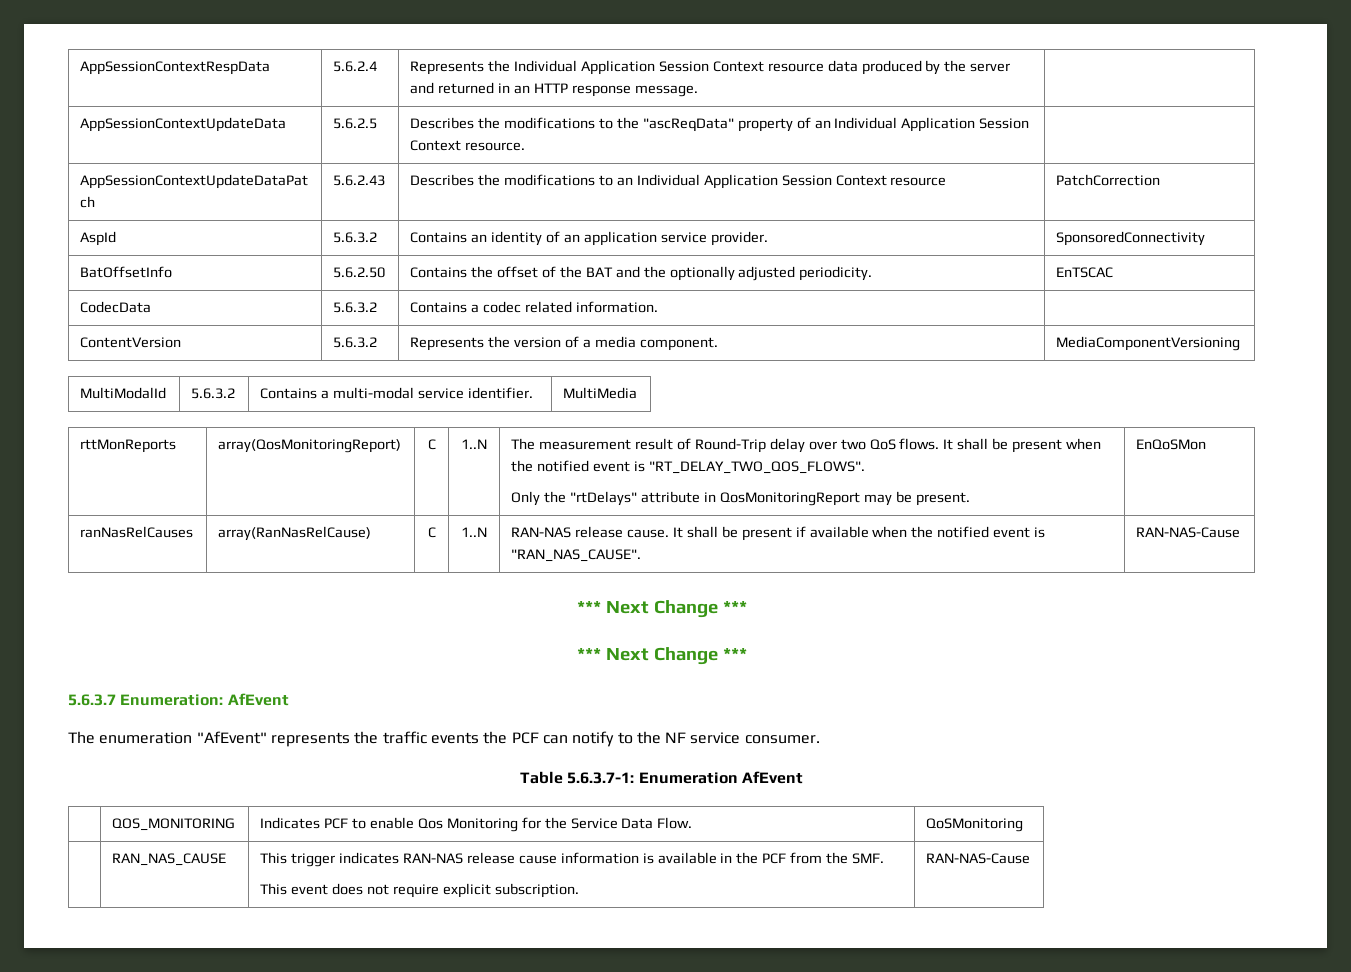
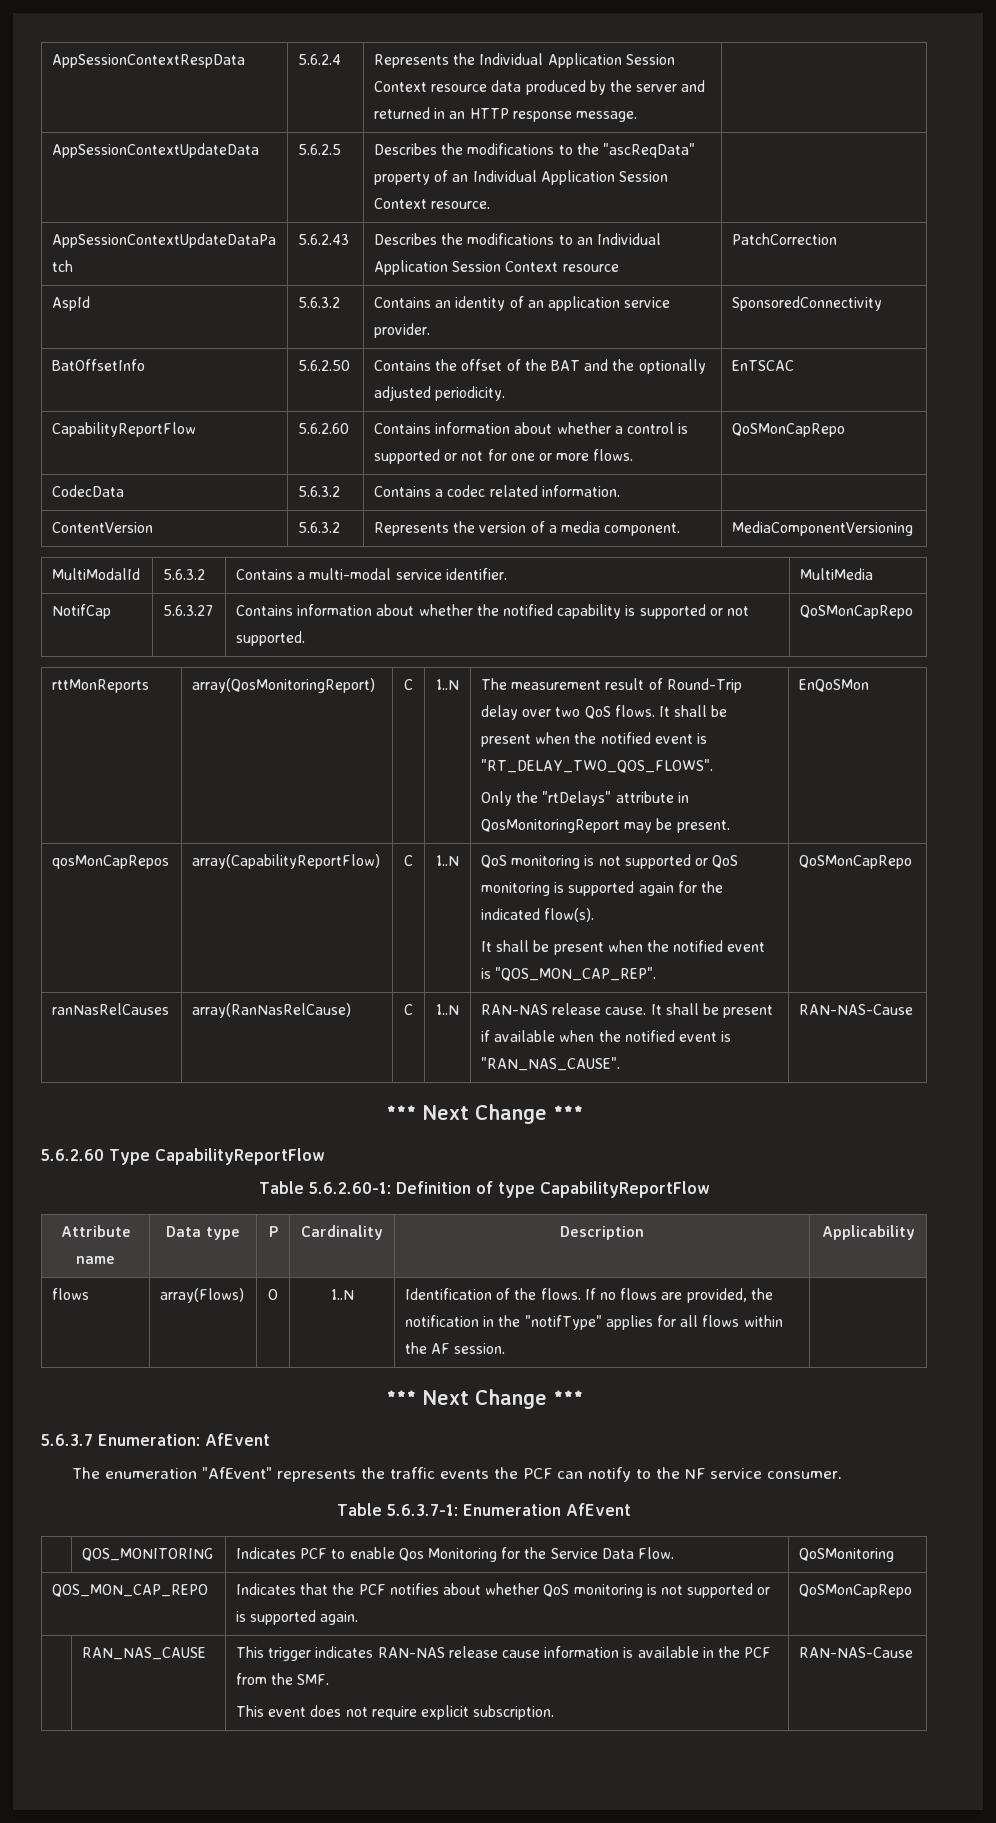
(1114, 272) none -> [52,422,197,437] [298,423,350,434] [374,422,689,434] [374,449,634,464] [732,423,846,437] // CapabilityReportFlow | 5.6.2.60 | Contains information about whether a control is supported or not for one or more flows. | QoSMonCapRepo
(638, 393) none -> [52,604,112,619] [163,605,214,616] [236,604,749,619] [236,631,306,646] [800,605,914,619] // NotifCap | 5.6.3.27 | Contains information about whether the notified capability is supported or not supported. | QoSMonCapRepo
(1207, 444) none -> [52,855,170,869] [192,854,381,869] [404,855,413,866] [436,855,459,866] [481,854,739,869] [481,881,723,896] [481,908,595,922] [481,940,766,955] [481,967,657,981] [799,855,913,869] // qosMonCapRepos | array(CapabilityReportFlow) | C | 1..N | QoS monitoring is not supported or QoS monitoring is supported again for the indicated flow(s). // It shall be present when the notified event is "QOS_MON_CAP_REP". | QoSMonCapRepo
(747, 607) none -> [41,1148,325,1165] [258,1181,710,1198] [60,1225,131,1237] [76,1256,115,1264] [166,1226,240,1240] [268,1226,278,1237] [301,1225,383,1240] [560,1226,644,1240] [821,1225,915,1240] [52,1288,90,1300] [160,1288,245,1303] [268,1289,278,1300] [330,1289,354,1300] [405,1288,773,1303] [405,1315,783,1330] [405,1342,506,1354] // 5.6.2.60 Type CapabilityReportFlow // Table 5.6.2.60-1: Definition of type CapabilityReportFlow // Attribute name | Data type | P | Cardinality | Description | Applicability // flows | array(Flows) | O | 1..N | Identification of the flows. If no flows are provided, the notification in the "notifType" applies for all flows within the AF session. |
(1024, 825) none -> [52,1584,209,1597] [236,1583,771,1598] [236,1610,359,1625] [799,1584,913,1598] // QOS_MON_CAP_REPO | Indicates that the PCF notifies about whether QoS monitoring is not supported or is supported again. | QoSMonCapRepo

